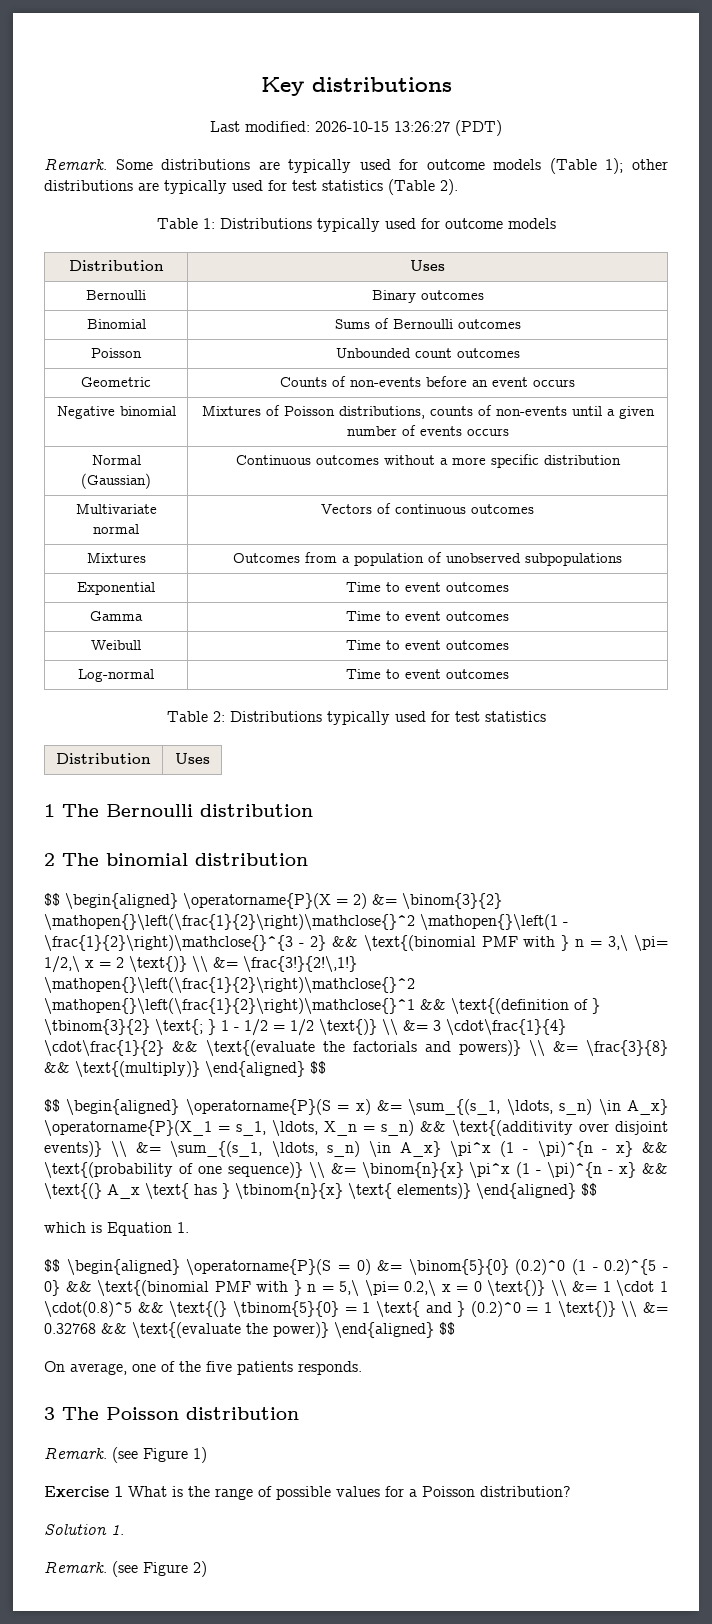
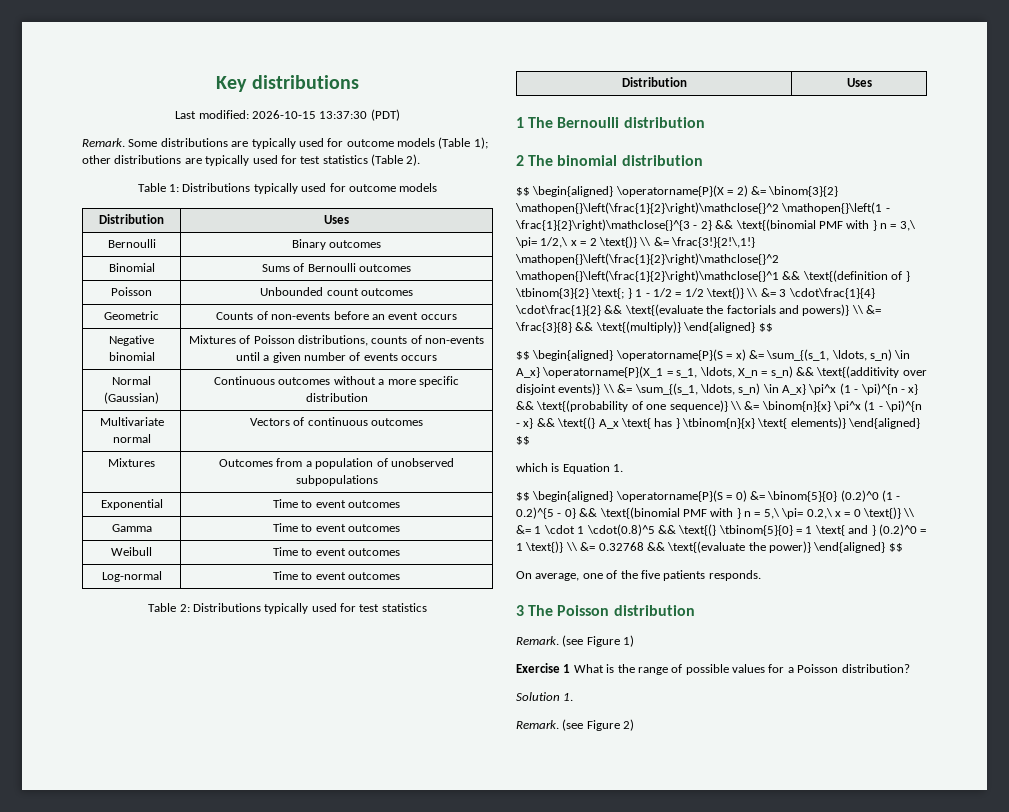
[394,121,450,132] 13:26:27 -> [319,111,368,119] 13:37:30

